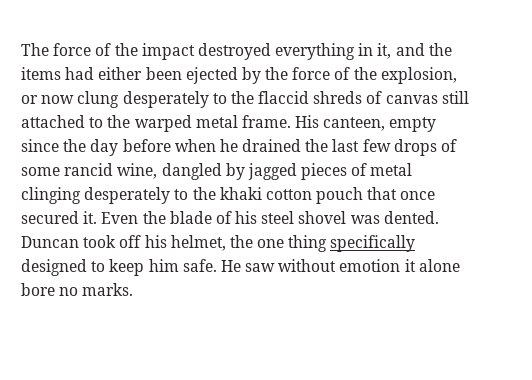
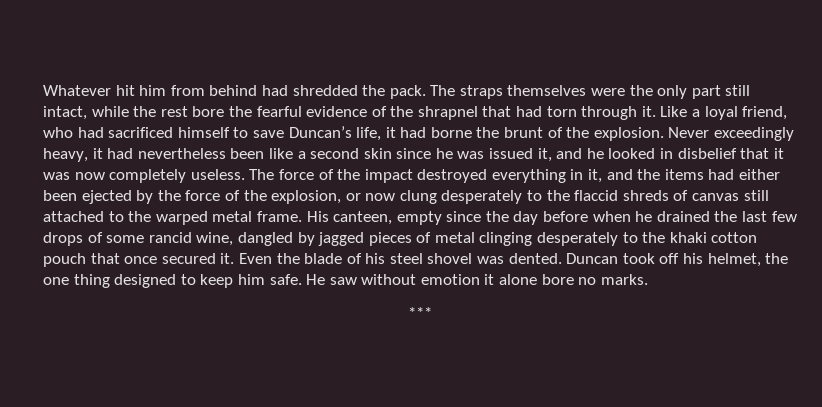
(21, 49) none -> [43,85,751,99] [43,106,788,120] [43,126,795,141] [43,148,784,162] [43,169,245,183] Whatever hit him from behind had shredded the pack. The straps themselves were the only part still intact, while the rest bore the fearful evidence of the shrapnel that had torn through it. Like a loyal friend, who had sacrificed himself to save Duncan’s life, it had borne the brunt of the explosion. Never exceedingly heavy, it had nevertheless been like a second skin since he was issued it, and he looked in disbelief that it was now completely useless.
[330,235,416,252] specifically -> (110, 281) none
(134, 289) none -> [408,307,432,318] // ***

